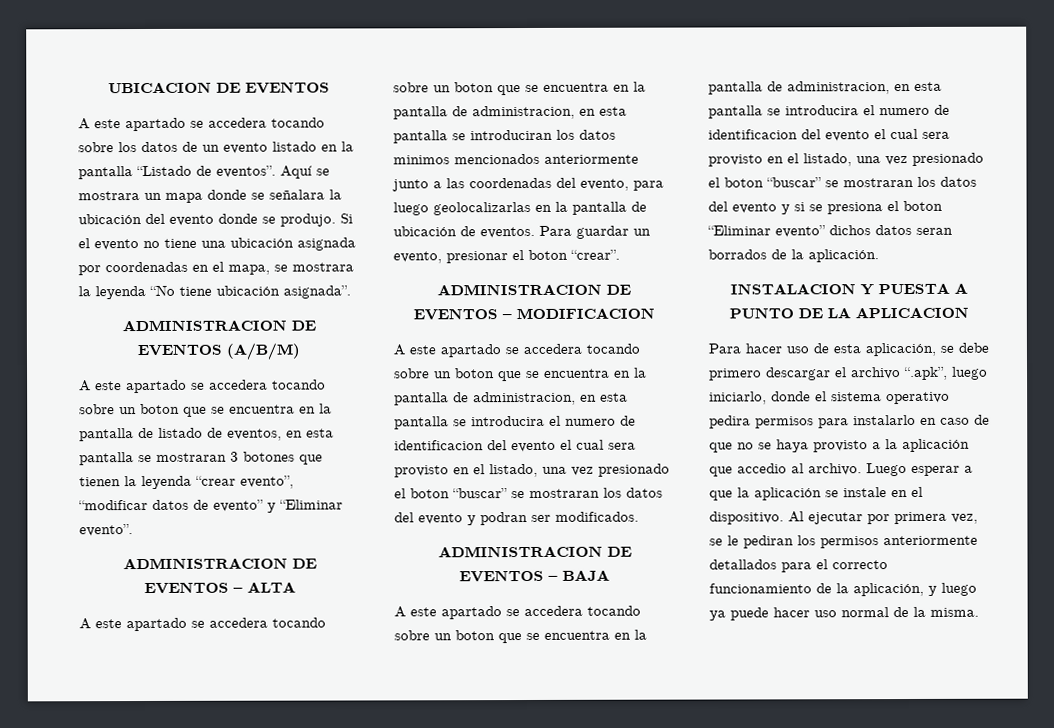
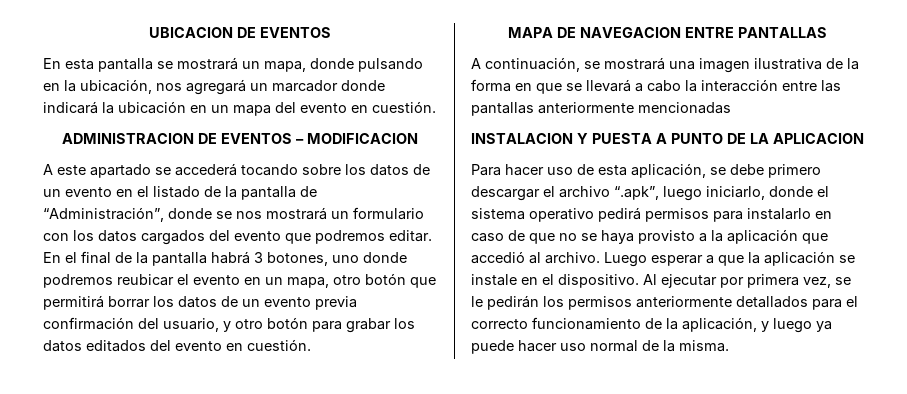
[78,117,325,132] [78,141,354,154] [78,165,330,180] [78,189,342,203] [78,213,353,227] [78,237,356,251] [78,261,354,276] [78,284,351,300] [121,319,316,332] [137,342,300,360] [79,379,326,394] [79,403,332,417] [79,427,334,442] [79,451,323,466] [79,475,294,490] [78,499,343,513] [79,524,133,537] [122,557,317,570] [143,581,296,595] [79,617,326,632] [393,81,646,96] [393,105,627,120] [393,129,616,144] [393,153,639,165] [392,177,664,192] [393,201,647,216] [393,225,651,239] [393,249,620,264] A este apartado se accedera tocando sobre los datos de un evento listado en la pantalla “Listado de eventos”. Aquí se mostrara un mapa donde se señalara la ubicación del evento donde se produjo. Si el evento no tiene una ubicación asignada por coordenadas en el mapa, se mostrara la leyenda “No tiene ubicación asignada”. // ADMINISTRACION DE EVENTOS (A/B/M) // A este apartado se accedera tocando sobre un boton que se encuentra en la pantalla de listado de eventos, en esta pantalla se mostraran 3 botones que tienen la leyenda “crear evento”, “modificar datos de evento” y “Eliminar evento”. // ADMINISTRACION DE EVENTOS – ALTA // A este apartado se accedera tocando sobre un boton que se encuentra en la pantalla de administracion, en esta pantalla se introduciran los datos minimos mencionados anteriormente junto a las coordenadas del evento, para luego geolocalizarlas en la pantalla de ubicación de eventos. Para guardar un evento, presionar el boton “crear”. -> [43,57,423,72] [43,79,385,95] [43,101,436,116] En esta pantalla se mostrará un mapa, donde pulsando en la ubicación, nos agregará un marcador donde indicará la ubicación en un mapa del evento en cuestión.
[523,343,640,355] [394,367,647,382] [394,391,628,406] [394,415,636,430] [394,439,636,453] [394,463,670,478] [394,487,663,499] [394,511,639,526] [437,545,632,558] [459,569,610,583] [394,605,641,620] [394,629,647,644] [708,81,942,95] [708,104,950,119] [708,128,950,142] [708,152,984,167] [708,176,977,188] [708,200,943,215] [707,224,953,238] [708,249,879,263] accedera tocando sobre un boton que se encuentra en la pantalla de administracion, en esta pantalla se introducira el numero de identificacion del evento el cual sera provisto en el listado, una vez presionado el boton “buscar” se mostraran los datos del evento y podran ser modificados. // ADMINISTRACION DE EVENTOS – BAJA // A este apartado se accedera tocando sobre un boton que se encuentra en la pantalla de administracion, en esta pantalla se introducira el numero de identificacion del evento el cual sera provisto en el listado, una vez presionado el boton “buscar” se mostraran los datos del evento y si se presiona el boton “Eliminar evento” dichos datos seran borrados de la aplicación. -> [175,163,430,176] [43,186,317,200] [43,207,424,222] [43,230,432,245] [43,251,407,266] [43,273,436,288] [43,295,357,310] [43,317,415,333] [43,339,311,352] [508,27,827,38] [471,57,859,73] [471,79,841,94] [471,102,731,116] accederá tocando sobre los datos de un evento en el listado de la pantalla de “Administración”, donde se nos mostrará un formulario con los datos cargados del evento que podremos editar. En el final de la pantalla habrá 3 botones, uno donde podremos reubicar el evento en un mapa, otro botón que permitirá borrar los datos de un evento previa confirmación del usuario, y otro botón para grabar los datos editados del evento en cuestión. // MAPA DE NAVEGACION ENTRE PANTALLAS // A continuación, se mostrará una imagen ilustrativa de la forma en que se llevará a cabo la interacción entre las pantallas anteriormente mencionadas
[709,415,751,429] pedira -> [598,207,641,222] pedirá
[737,463,787,474] accedio -> [471,251,525,264] accedió
[743,535,794,549] pediran -> [487,295,539,310] pedirán

